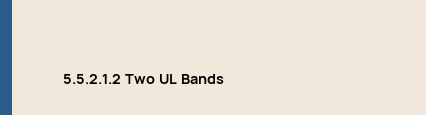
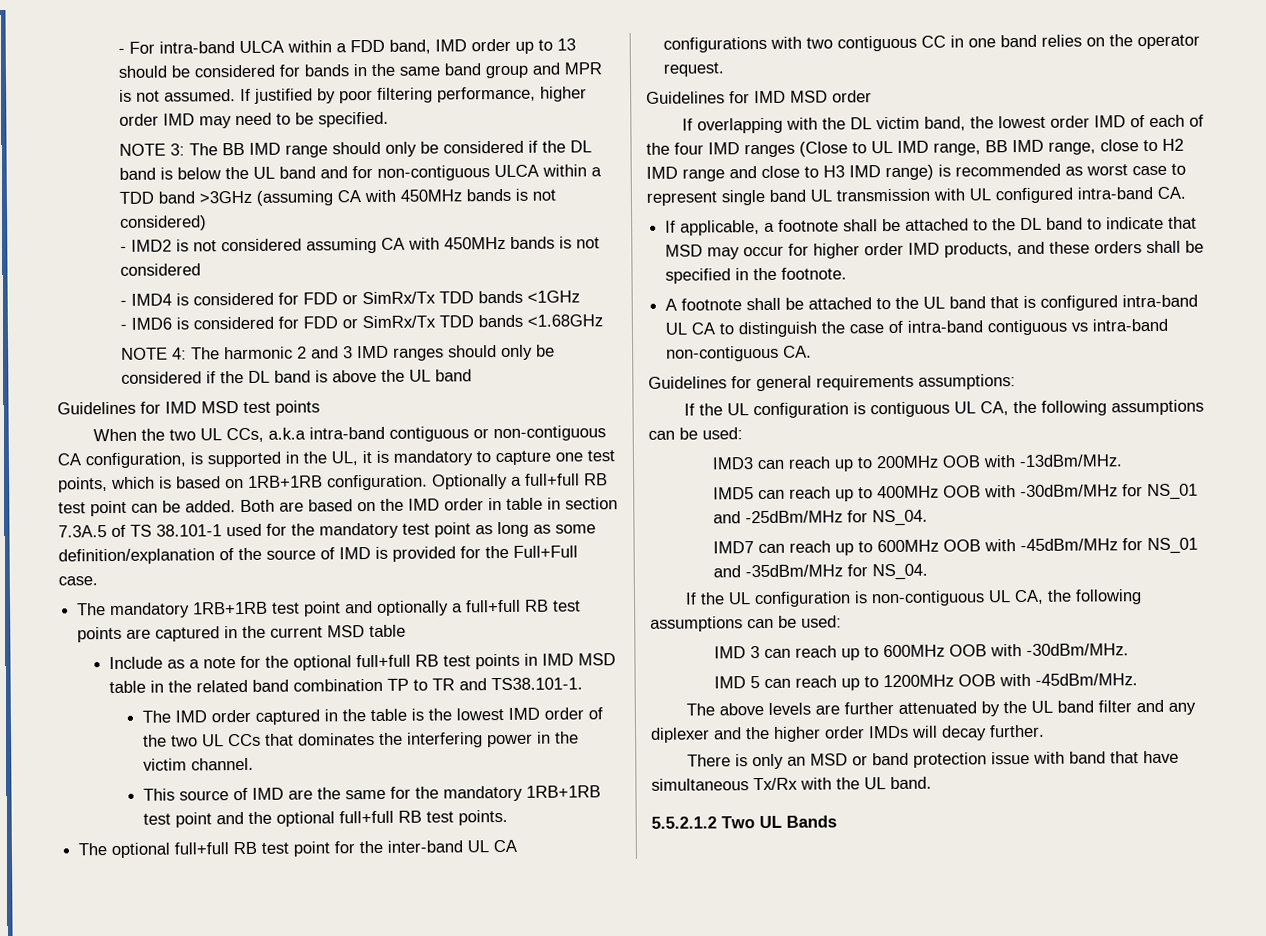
(63, 79) none -> [118,38,577,54] [118,62,603,79] [119,86,588,104] [119,111,390,129] [119,140,593,158] [119,164,603,181] [119,188,557,206] [120,215,208,231] [120,236,601,254] [120,263,202,276] [120,290,581,306] [120,314,604,330] [121,344,556,361] [121,369,473,384] [57,400,320,416] [92,425,606,443] [57,450,615,469] [58,473,608,493] [58,497,618,517] [58,521,596,539] [58,545,578,565] [58,576,98,586] [77,599,582,619] [77,624,407,643] [109,653,617,671] [109,677,584,694] [141,707,603,725] [142,731,579,748] [142,757,254,771] [142,785,601,802] [142,809,508,828] [78,839,518,859] [663,34,1201,53] [663,62,725,77] [646,90,872,104] [681,114,1204,134] [646,138,1184,158] [646,163,1186,182] [646,186,1186,206] [665,216,1198,236] [665,240,1205,260] [665,267,848,284] [665,294,1199,311] [665,318,1169,338] [666,345,813,362] [648,374,1016,392] [683,399,1204,419] [648,427,743,440] [712,454,1124,472] [713,483,1199,502] [713,509,929,527] [713,537,1199,556] [713,563,929,581] [684,589,1142,608] [650,615,842,632] [714,643,1130,661] [714,673,1139,691] [685,699,1196,717] [650,724,1045,743] [686,750,1179,770] [651,776,932,791] - For intra-band ULCA within a FDD band, IMD order up to 13 should be considered for bands in the same band group and MPR is not assumed. If justified by poor filtering performance, higher order IMD may need to be specified. // NOTE 3: The BB IMD range should only be considered if the DL band is below the UL band and for non-contiguous ULCA within a TDD band >3GHz (assuming CA with 450MHz bands is not considered) // - IMD2 is not considered assuming CA with 450MHz bands is not considered // - IMD4 is considered for FDD or SimRx/Tx TDD bands <1GHz // - IMD6 is considered for FDD or SimRx/Tx TDD bands <1.68GHz // NOTE 4: The harmonic 2 and 3 IMD ranges should only be considered if the DL band is above the UL band // Guidelines for IMD MSD test points // When the two UL CCs, a.k.a intra-band contiguous or non-contiguous CA configuration, is supported in the UL, it is mandatory to capture one test points, which is based on 1RB+1RB configuration. Optionally a full+full RB test point can be added. Both are based on the IMD order in table in section 7.3A.5 of TS 38.101-1 used for the mandatory test point as long as some definition/explanation of the source of IMD is provided for the Full+Full case. // The mandatory 1RB+1RB test point and optionally a full+full RB test points are captured in the current MSD table // Include as a note for the optional full+full RB test points in IMD MSD table in the related band combination TP to TR and TS38.101-1. // The IMD order captured in the table is the lowest IMD order of the two UL CCs that dominates the interfering power in the victim channel. // This source of IMD are the same for the mandatory 1RB+1RB test point and the optional full+full RB test points. // The optional full+full RB test point for the inter-band UL CA configurations with two contiguous CC in one band relies on the operator request. // Guidelines for IMD MSD order // If overlapping with the DL victim band, the lowest order IMD of each of the four IMD ranges (Close to UL IMD range, BB IMD range, close to H2 IMD range and close to H3 IMD range) is recommended as worst case to represent single band UL transmission with UL configured intra-band CA. // If applicable, a footnote shall be attached to the DL band to indicate that MSD may occur for higher order IMD products, and these orders shall be specified in the footnote. // A footnote shall be attached to the UL band that is configured intra-band UL CA to distinguish the case of intra-band contiguous vs intra-band non-contiguous CA. // Guidelines for general requirements assumptions: // If the UL configuration is contiguous UL CA, the following assumptions can be used: // IMD3 can reach up to 200MHz OOB with -13dBm/MHz. // IMD5 can reach up to 400MHz OOB with -30dBm/MHz for NS_01 and -25dBm/MHz for NS_04. // IMD7 can reach up to 600MHz OOB with -45dBm/MHz for NS_01 and -35dBm/MHz for NS_04. // If the UL configuration is non-contiguous UL CA, the following assumptions can be used: // IMD 3 can reach up to 600MHz OOB with -30dBm/MHz. // IMD 5 can reach up to 1200MHz OOB with -45dBm/MHz. // The above levels are further attenuated by the UL band filter and any diplexer and the higher order IMDs will decay further. // There is only an MSD or band protection issue with band that have simultaneous Tx/Rx with the UL band. //

